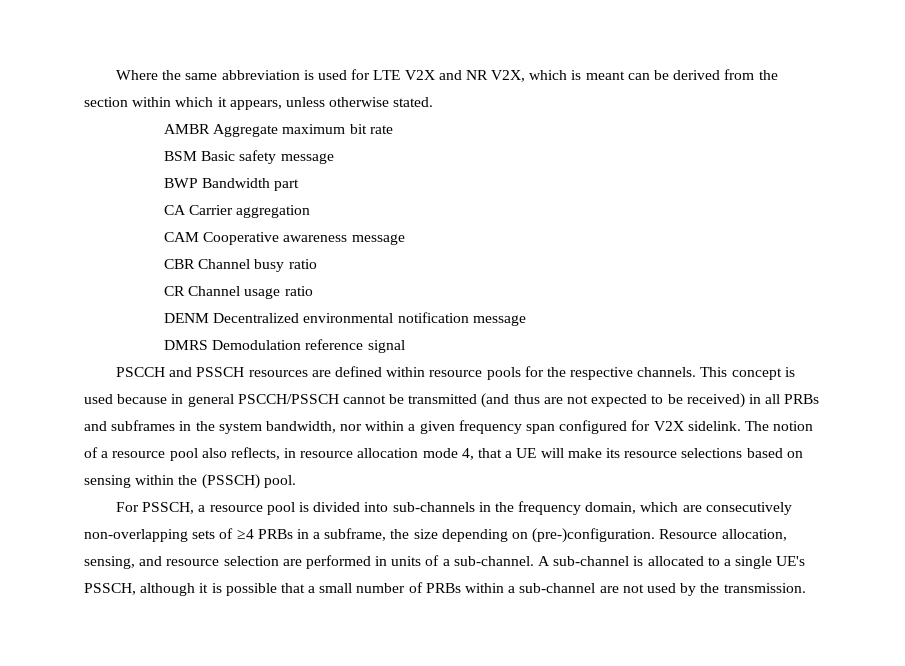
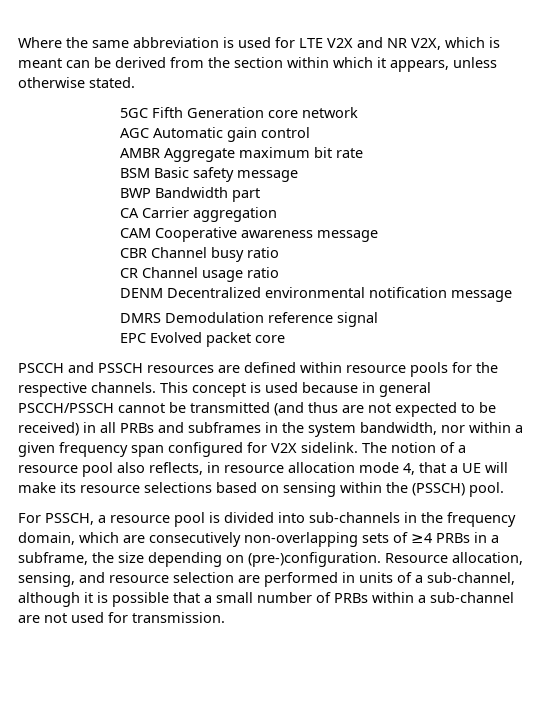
(434, 102) none -> [119,107,358,118] [119,127,310,142] // 5GC Fifth Generation core network // AGC Automatic gain control
(405, 346) none -> [119,332,285,347] // EPC Evolved packet core
[453,556,806,569] [84,583,136,595] sub-channel. A sub-channel is allocated to a single UE's PSSCH, -> [427,572,515,585] sub-channel,
[680,583,720,596] by the -> [108,612,128,623] for

